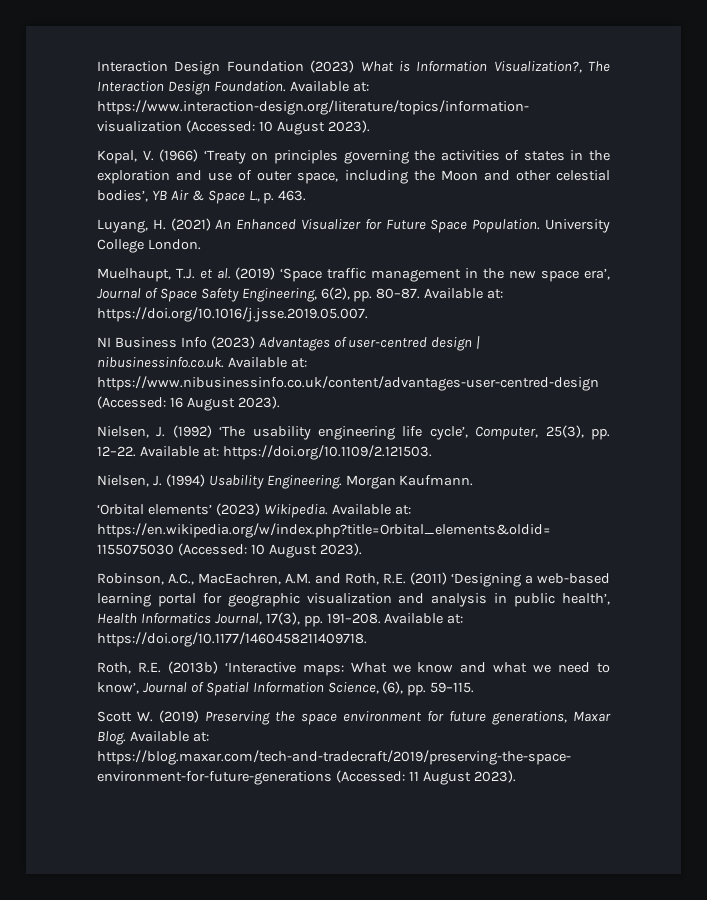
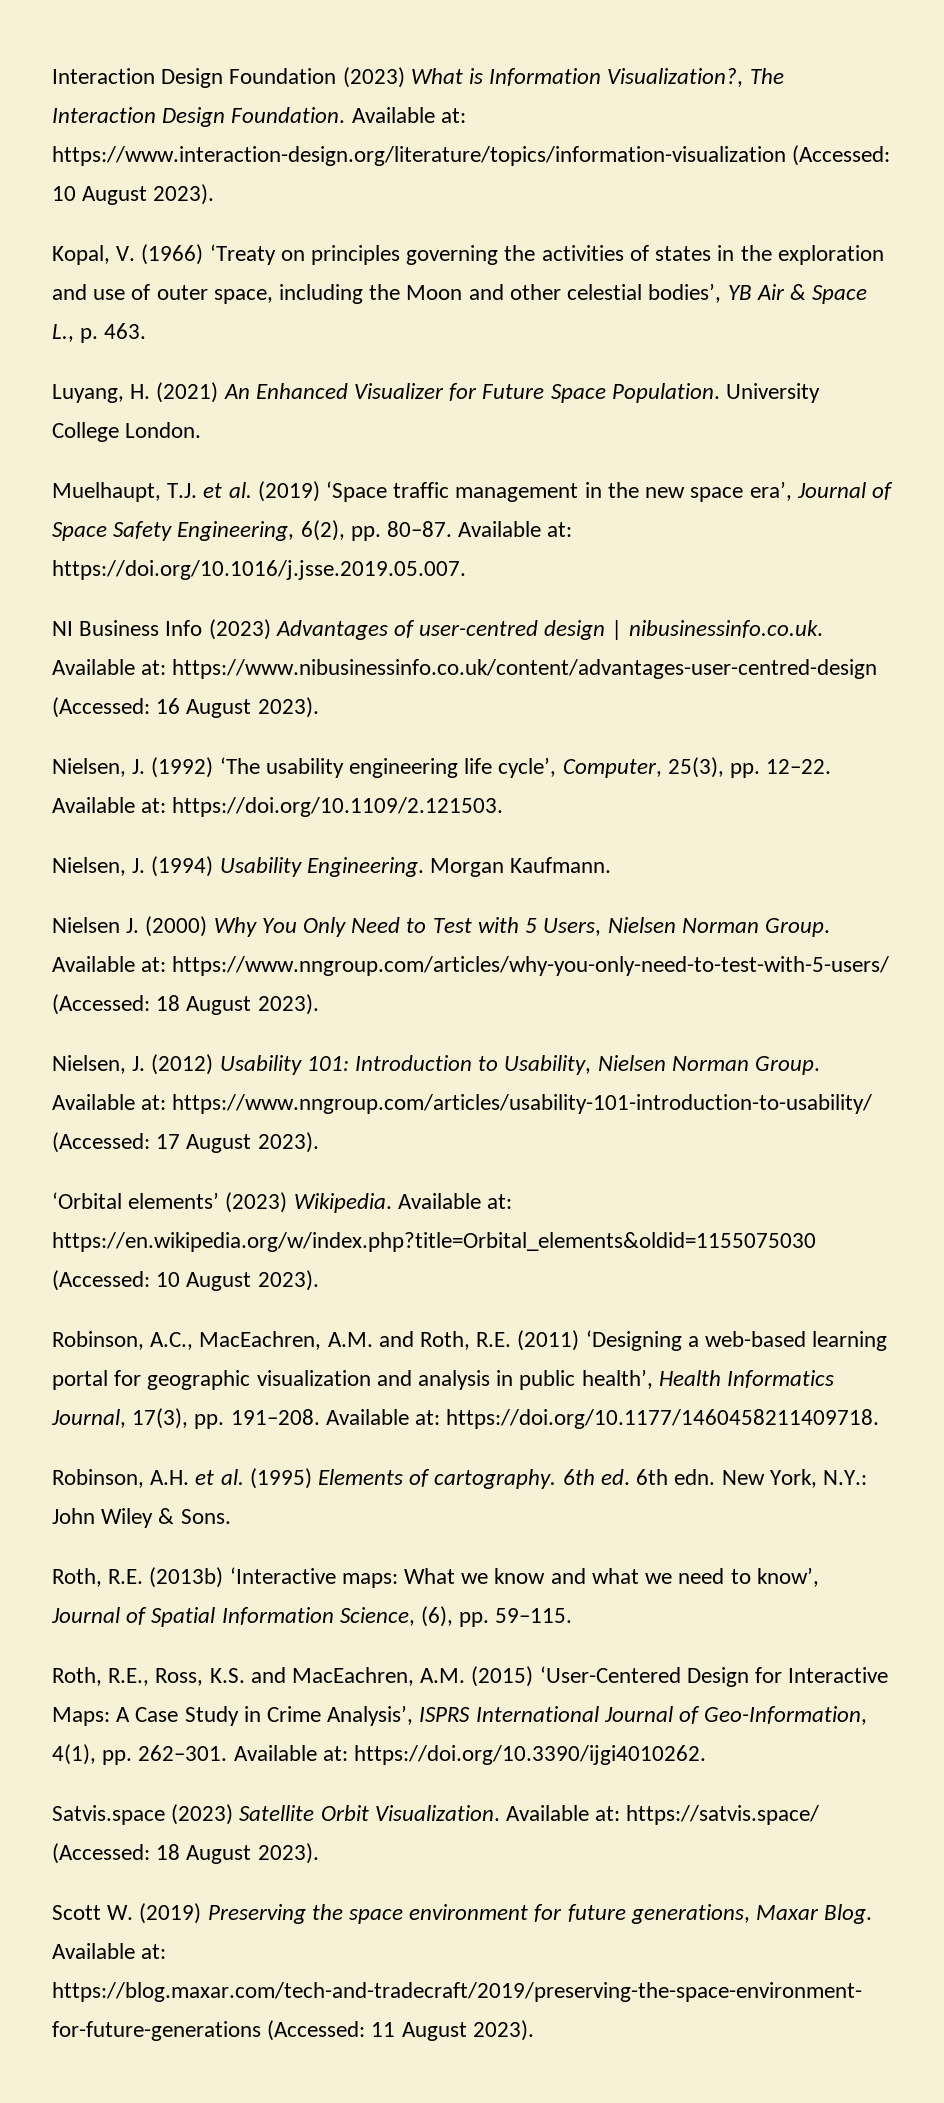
(474, 480) none -> [52,916,830,937] [52,956,890,976] [52,994,319,1015] [52,1054,821,1075] [52,1094,873,1114] [52,1132,319,1153] // Nielsen J. (2000) Why You Only Need to Test with 5 Users, Nielsen Norman Group. Available at: https://www.nngroup.com/articles/why-you-only-need-to-test-with-5-users/ (Accessed: 18 August 2023). // Nielsen, J. (2012) Usability 101: Introduction to Usability, Nielsen Norman Group. Available at: https://www.nngroup.com/articles/usability-101-introduction-to-usability/ (Accessed: 17 August 2023).
(367, 639) none -> [52,1468,867,1489] [52,1508,231,1528] // Robinson, A.H. et al. (1995) Elements of cartography. 6th ed. 6th edn. New York, N.Y.: John Wiley & Sons.
(475, 687) none -> [52,1666,889,1687] [52,1705,868,1726] [52,1744,707,1765] [52,1804,820,1825] [52,1843,319,1864] // Roth, R.E., Ross, K.S. and MacEachren, A.M. (2015) ‘User-Centered Design for Interactive Maps: A Case Study in Crime Analysis’, ISPRS International Journal of Geo-Information, 4(1), pp. 262–301. Available at: https://doi.org/10.3390/ijgi4010262. // Satvis.space (2023) Satellite Orbit Visualization. Available at: https://satvis.space/ (Accessed: 18 August 2023).

